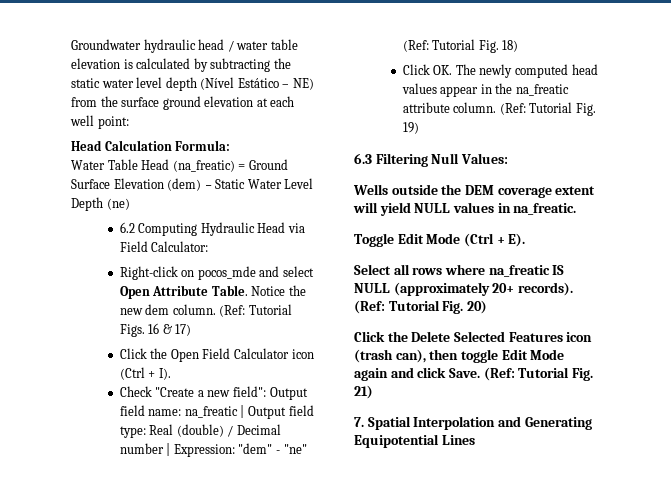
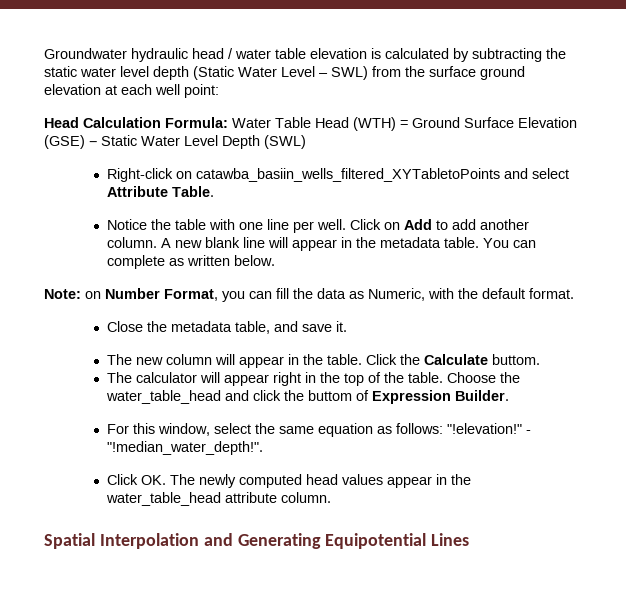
[200,77,314,90] (Nível Estático – NE) -> [193,66,368,80] (Static Water Level – SWL)
(231, 145) // -> (228, 122) none
[172,160,235,172] (na_freatic) -> [353,117,396,131] (WTH)
[167,178,202,191] (dem) -> [44,135,85,149] (GSE)
[106,198,130,210] [119,222,305,236] [119,241,209,252] (ne) // 6.2 Computing Hydraulic Head via Field Calculator: -> [264,135,306,149] (SWL)
[197,266,256,280] pocos_mde -> [196,168,501,182] catawba_basiin_wells_filtered_XYTabletoPoints
[119,286,150,299] Open -> (570, 173) none
(248, 290) none -> (215, 191) //
[119,304,292,317] [119,323,192,337] [119,348,314,362] [119,367,171,380] [119,386,308,400] [119,405,314,419] [119,424,281,438] [119,443,307,457] [402,39,519,53] new dem column. (Ref: Tutorial Figs. 16 & 17) // Click the Open Field Calculator icon (Ctrl + I). // Check "Create a new field": Output field name: na_freatic | Output field type: Real (double) / Decimal number | Expression: "dem" - "ne" (Ref: Tutorial Fig. 18) -> [175,219,530,233] [107,237,537,251] [107,255,276,269] [44,288,574,302] [107,321,348,334] [107,354,541,368] [107,372,521,386] [106,390,510,404] [107,423,532,437] [107,441,264,455] table with one line per well. Click on Add to add another column. A new blank line will appear in the metadata table. You can complete as written below. // Note: on Number Format, you can fill the data as Numeric, with the default format. // Close the metadata table, and save it. // The new column will appear in the table. Click the Calculate buttom. // The calculator will appear right in the top of the table. Choose the water_table_head and click the buttom of Expression Builder. // For this window, select the same equation as follows: "!elevation!" - "!median_water_depth!".
[515,84,569,96] na_freatic -> [106,492,222,506] water_table_head
[499,102,596,116] [402,122,419,134] [354,153,508,167] [353,184,596,198] [353,202,577,216] [354,233,526,247] [354,264,565,277] [354,282,573,296] [354,300,487,314] [354,331,593,342] [354,349,565,363] [354,367,593,381] [354,385,373,399] [354,417,364,427] (Ref: Tutorial Fig. 19) // 6.3 Filtering Null Values: // Wells outside the DEM coverage extent will yield NULL values in na_freatic. // Toggle Edit Mode (Ctrl + E). // Select all rows where na_freatic IS NULL (approximately 20+ records). (Ref: Tutorial Fig. 20) // Click the Delete Selected Features icon (trash can), then toggle Edit Mode again and click Save. (Ref: Tutorial Fig. 21) // 7. -> (332, 497) //

